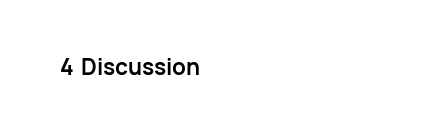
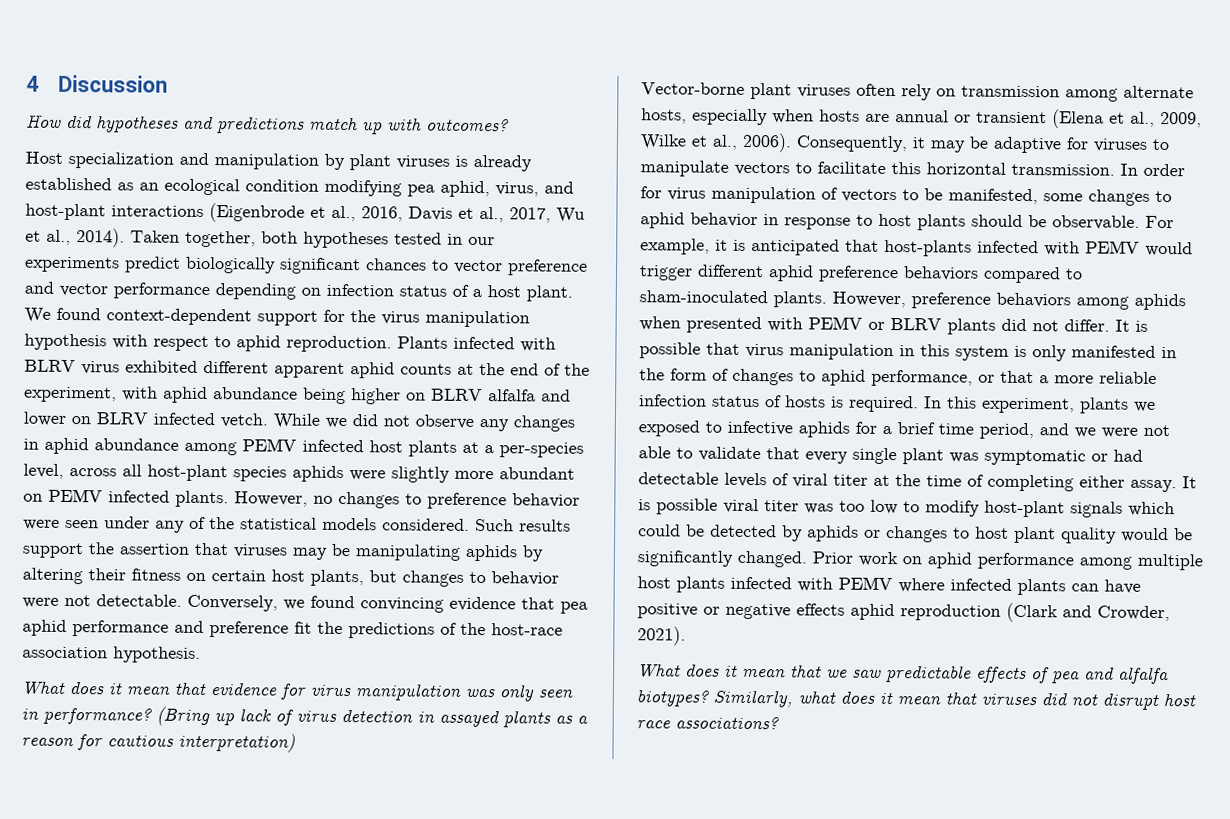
(201, 66) none -> [26,114,509,135] [25,151,532,172] [25,177,574,198] [25,203,585,223] [25,228,495,249] [24,256,588,276] [24,281,573,302] [24,307,530,328] [24,333,556,353] [24,359,590,379] [24,386,571,405] [23,411,575,432] [23,437,584,458] [23,463,575,483] [23,488,580,510] [23,516,571,533] [22,542,544,562] [22,567,559,587] [22,594,588,614] [22,619,563,639] [22,646,201,663] [21,680,573,702] [21,706,588,728] [21,732,295,753] [641,82,1194,102] [641,108,1202,129] [640,132,1169,154] [640,160,1185,177] [640,186,1172,206] [640,212,1174,231] [640,238,1193,257] [639,264,1083,284] [639,290,1186,311] [639,316,1148,335] [639,342,1177,362] [639,368,1157,387] [639,394,1156,414] [638,420,1170,440] [638,446,1143,466] [638,472,1197,493] [638,498,1175,518] [638,524,1193,544] [637,550,1203,571] [637,576,1141,596] [637,602,1170,623] [637,626,686,646] [637,663,1169,685] [636,689,1196,710] [636,716,779,730] // How did hypotheses and predictions match up with outcomes? // Host specialization and manipulation by plant viruses is already established as an ecological condition modifying pea aphid, virus, and host-plant interactions (Eigenbrode et al., 2016, Davis et al., 2017, Wu et al., 2014). Taken together, both hypotheses tested in our experiments predict biologically significant chances to vector preference and vector performance depending on infection status of a host plant. We found context-dependent support for the virus manipulation hypothesis with respect to aphid reproduction. Plants infected with BLRV virus exhibited different apparent aphid counts at the end of the experiment, with aphid abundance being higher on BLRV alfalfa and lower on BLRV infected vetch. While we did not observe any changes in aphid abundance among PEMV infected host plants at a per-species level, across all host-plant species aphids were slightly more abundant on PEMV infected plants. However, no changes to preference behavior were seen under any of the statistical models considered. Such results support the assertion that viruses may be manipulating aphids by altering their fitness on certain host plants, but changes to behavior were not detectable. Conversely, we found convincing evidence that pea aphid performance and preference fit the predictions of the host-race association hypothesis. // What does it mean that evidence for virus manipulation was only seen in performance? (Bring up lack of virus detection in assayed plants as a reason for cautious interpretation) // Vector-borne plant viruses often rely on transmission among alternate hosts, especially when hosts are annual or transient (Elena et al., 2009, Wilke et al., 2006). Consequently, it may be adaptive for viruses to manipulate vectors to facilitate this horizontal transmission. In order for virus manipulation of vectors to be manifested, some changes to aphid behavior in response to host plants should be observable. For example, it is anticipated that host-plants infected with PEMV would trigger different aphid preference behaviors compared to sham-inoculated plants. However, preference behaviors among aphids when presented with PEMV or BLRV plants did not differ. It is possible that virus manipulation in this system is only manifested in the form of changes to aphid performance, or that a more reliable infection status of hosts is required. In this experiment, plants we exposed to infective aphids for a brief time period, and we were not able to validate that every single plant was symptomatic or had detectable levels of viral titer at the time of completing either assay. It is possible viral titer was too low to modify host-plant signals which could be detected by aphids or changes to host plant quality would be significantly changed. Prior work on aphid performance among multiple host plants infected with PEMV where infected plants can have positive or negative effects aphid reproduction (Clark and Crowder, 2021). // What does it mean that we saw predictable effects of pea and alfalfa biotypes? Similarly, what does it mean that viruses did not disrupt host race associations?

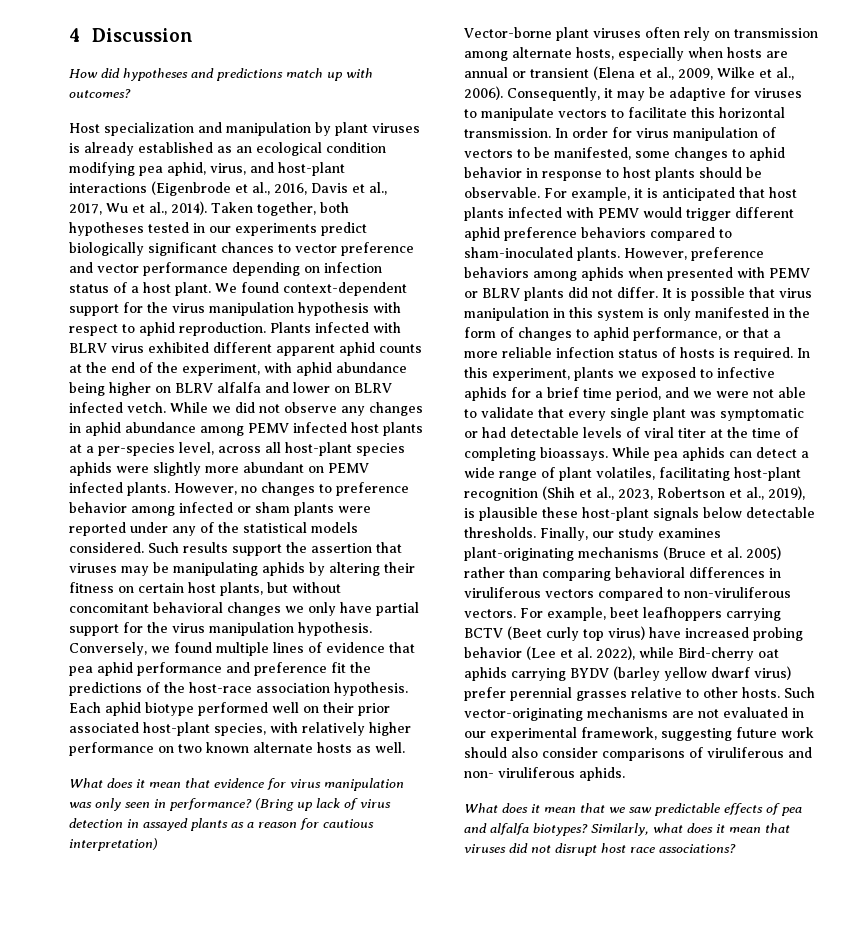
[23,519,99,530] were seen -> [131,502,371,516] [69,522,126,536] among infected or sham plants were reported
[402,570,559,587] [22,594,444,613] changes to behavior were not detectable. Conversely, we found convincing -> [292,582,341,593] [69,602,419,616] [69,622,372,636] [69,642,322,656] without concomitant behavioral changes we only have partial support for the virus manipulation hypothesis. Conversely, we found multiple lines of
(201, 654) none -> [69,702,390,716] [69,722,411,736] [69,742,405,756] Each aphid biotype performed well on their prior associated host-plant species, with relatively higher performance on two known alternate hosts as well.
[884,239,972,257] host-plants -> [769,187,797,198] [464,207,504,221] host plants
[1079,475,1197,493] [638,498,1175,518] [638,524,1193,544] [637,550,1203,571] [637,576,1141,596] [637,602,1170,623] [637,626,686,646] either assay. It is possible viral titer was too low to modify host-plant signals which could be detected by aphids or changes to host plant quality would be significantly changed. Prior work on aphid performance among multiple host plants infected with PEMV where infected plants can have positive or negative effects aphid reproduction (Clark and Crowder, 2021). -> [540,447,809,461] [464,467,801,481] [464,486,805,501] [464,507,815,521] [464,527,721,541] [464,546,781,561] [464,567,781,581] [464,587,791,601] [464,607,781,621] [464,626,803,641] [464,646,779,661] [464,666,791,681] [464,687,815,701] [464,707,804,721] [464,727,814,741] [464,747,812,761] [464,767,625,781] bioassays. While pea aphids can detect a wide range of plant volatiles, facilitating host-plant recognition (Shih et al., 2023, Robertson et al., 2019), is plausible these host-plant signals below detectable thresholds. Finally, our study examines plant-originating mechanisms (Bruce et al. 2005) rather than comparing behavioral differences in viruliferous vectors compared to non-viruliferous vectors. For example, beet leafhoppers carrying BCTV (Beet curly top virus) have increased probing behavior (Lee et al. 2022), while Bird-cherry oat aphids carrying BYDV (barley yellow dwarf virus) prefer perennial grasses relative to other hosts. Such vector-originating mechanisms are not evaluated in our experimental framework, suggesting future work should also consider comparisons of viruliferous and non- viruliferous aphids.

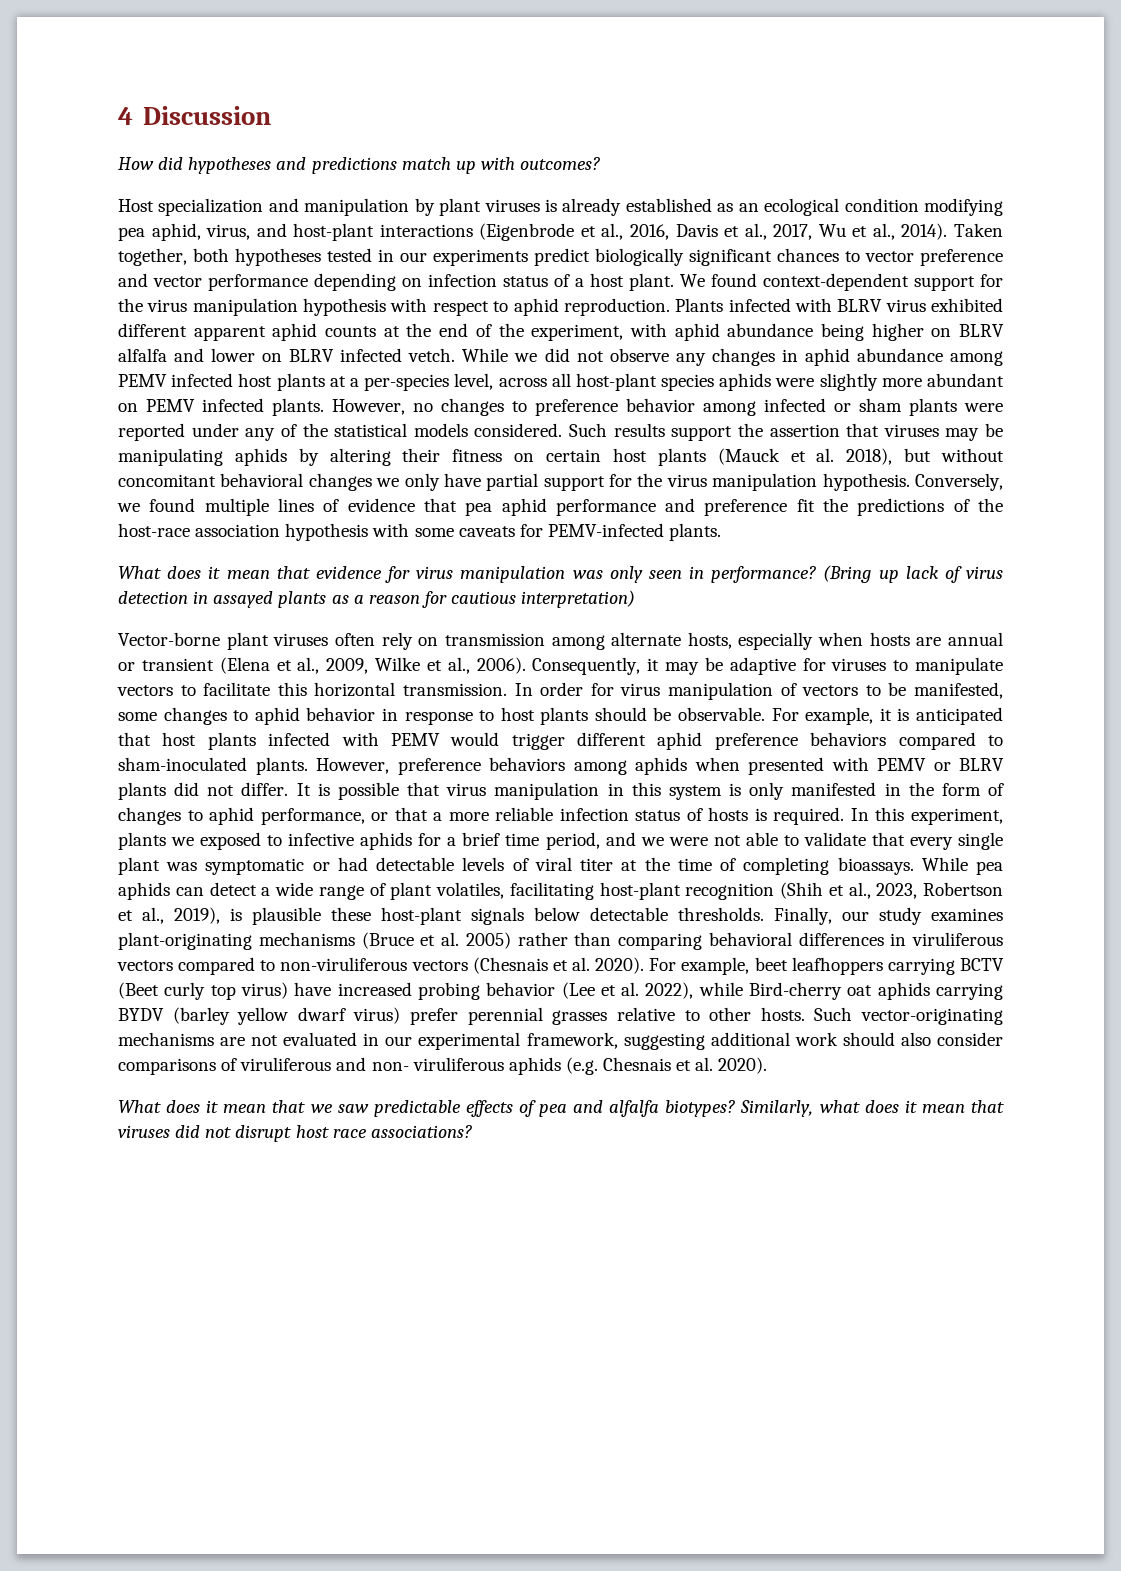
[220,582,263,596] plants, -> [657,448,893,466] plants (Mauck et al. 2018),
[334,682,408,696] [69,702,390,716] [69,722,411,736] [69,742,405,756] hypothesis. Each aphid biotype performed well on their prior associated host-plant species, with relatively higher performance on two known alternate hosts as well. -> [285,523,722,541] hypothesis with some caveats for PEMV-infected plants.
[464,609,516,618] vectors. -> [411,957,645,974] vectors (Chesnais et al. 2020).
[736,727,777,738] future -> [710,1032,790,1046] additional
[579,767,625,781] aphids. -> [508,1057,768,1075] aphids (e.g. Chesnais et al. 2020).

